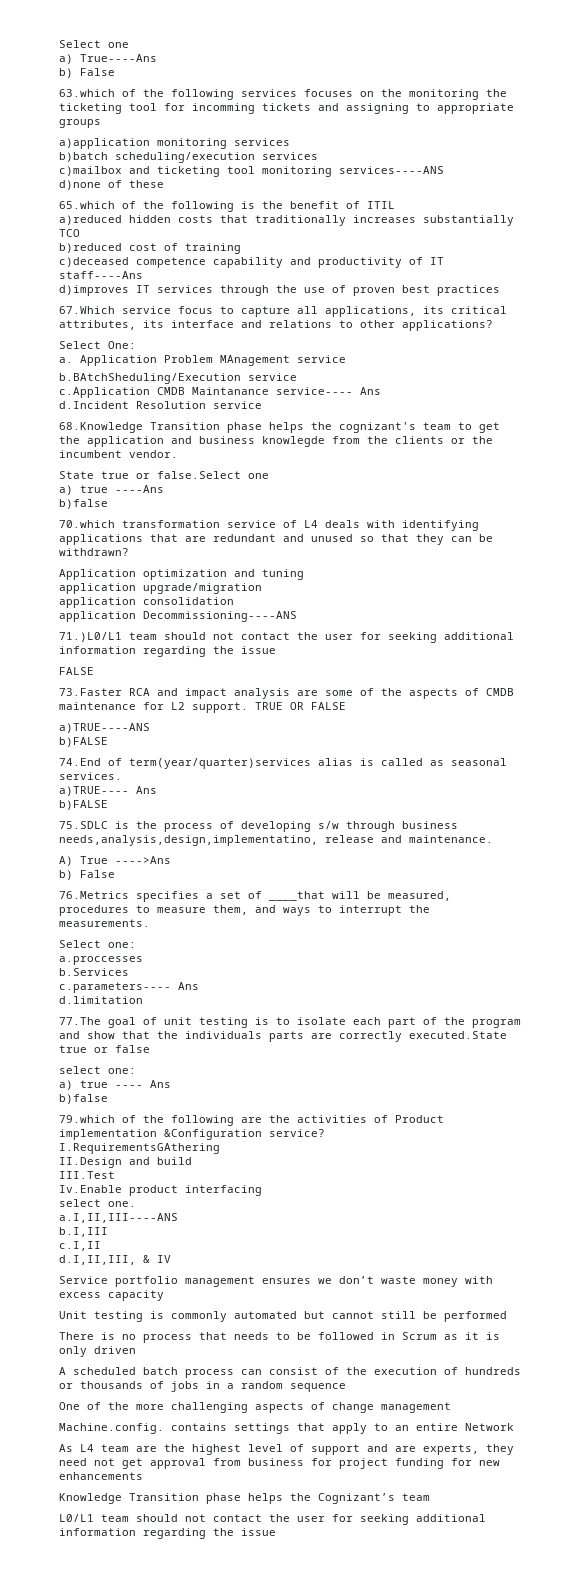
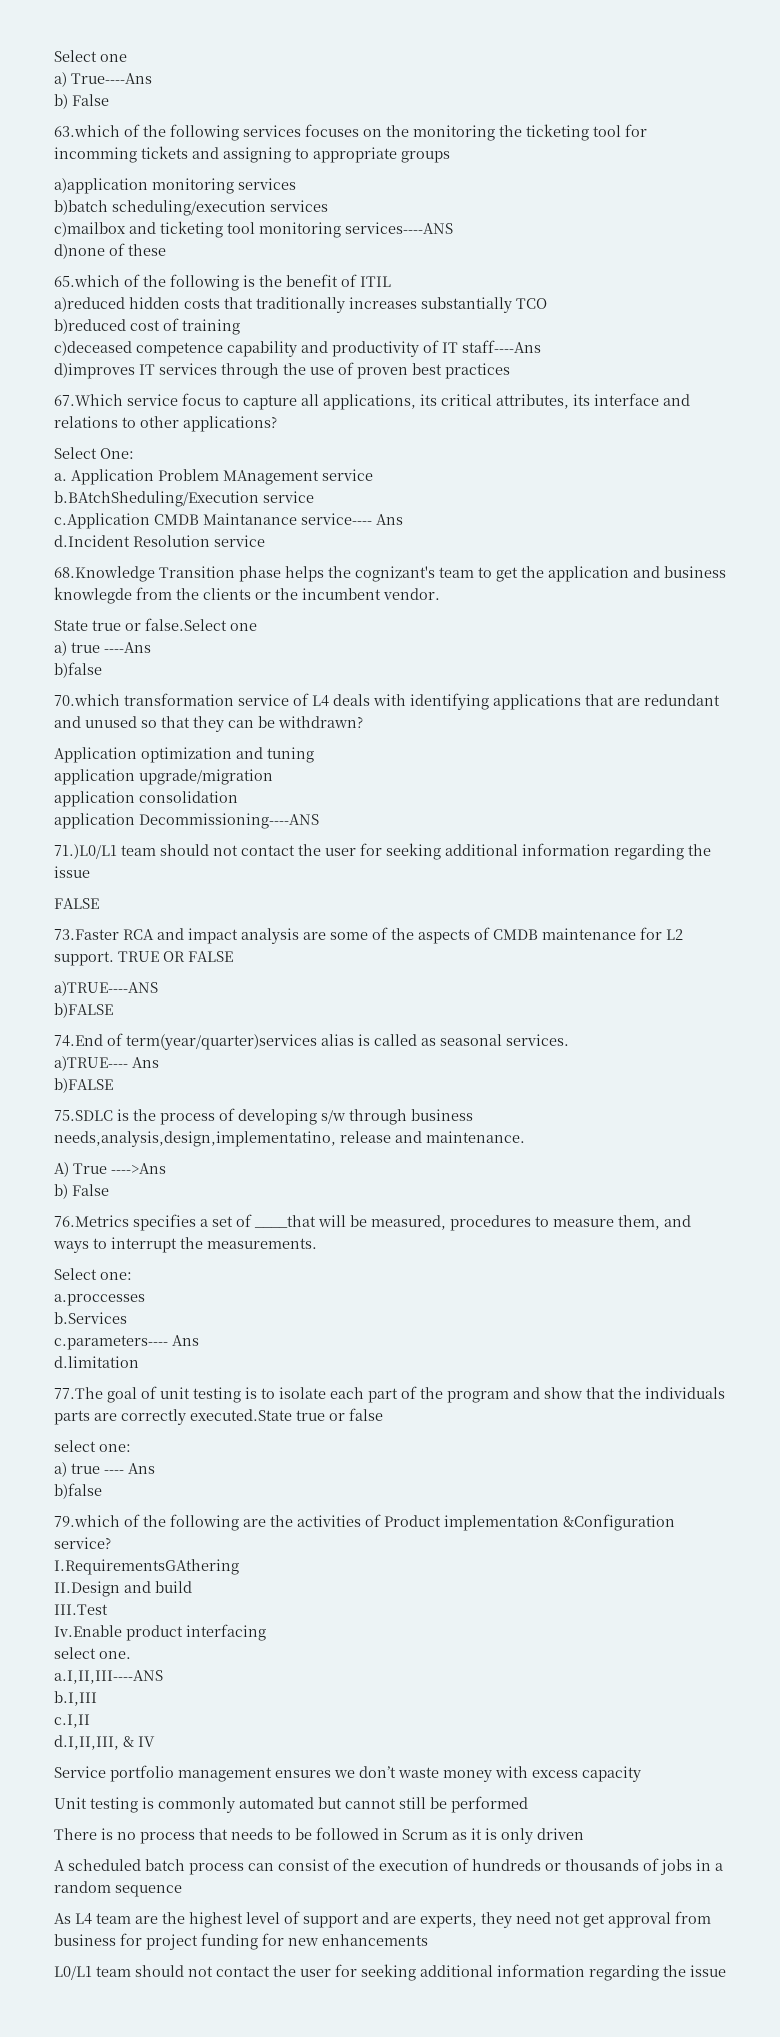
[59,1402,451,1413] [59,1423,514,1434] // One of the more challenging aspects of change management // Machine.config. contains settings that apply to an entire Network -> (182, 1891) none
[59,1493,430,1504] // Knowledge Transition phase helps the Cognizant’s team -> (428, 1940) none

